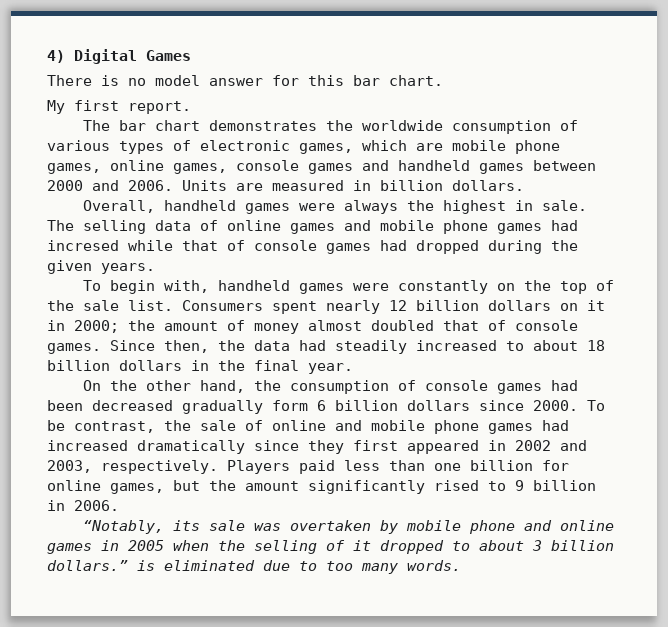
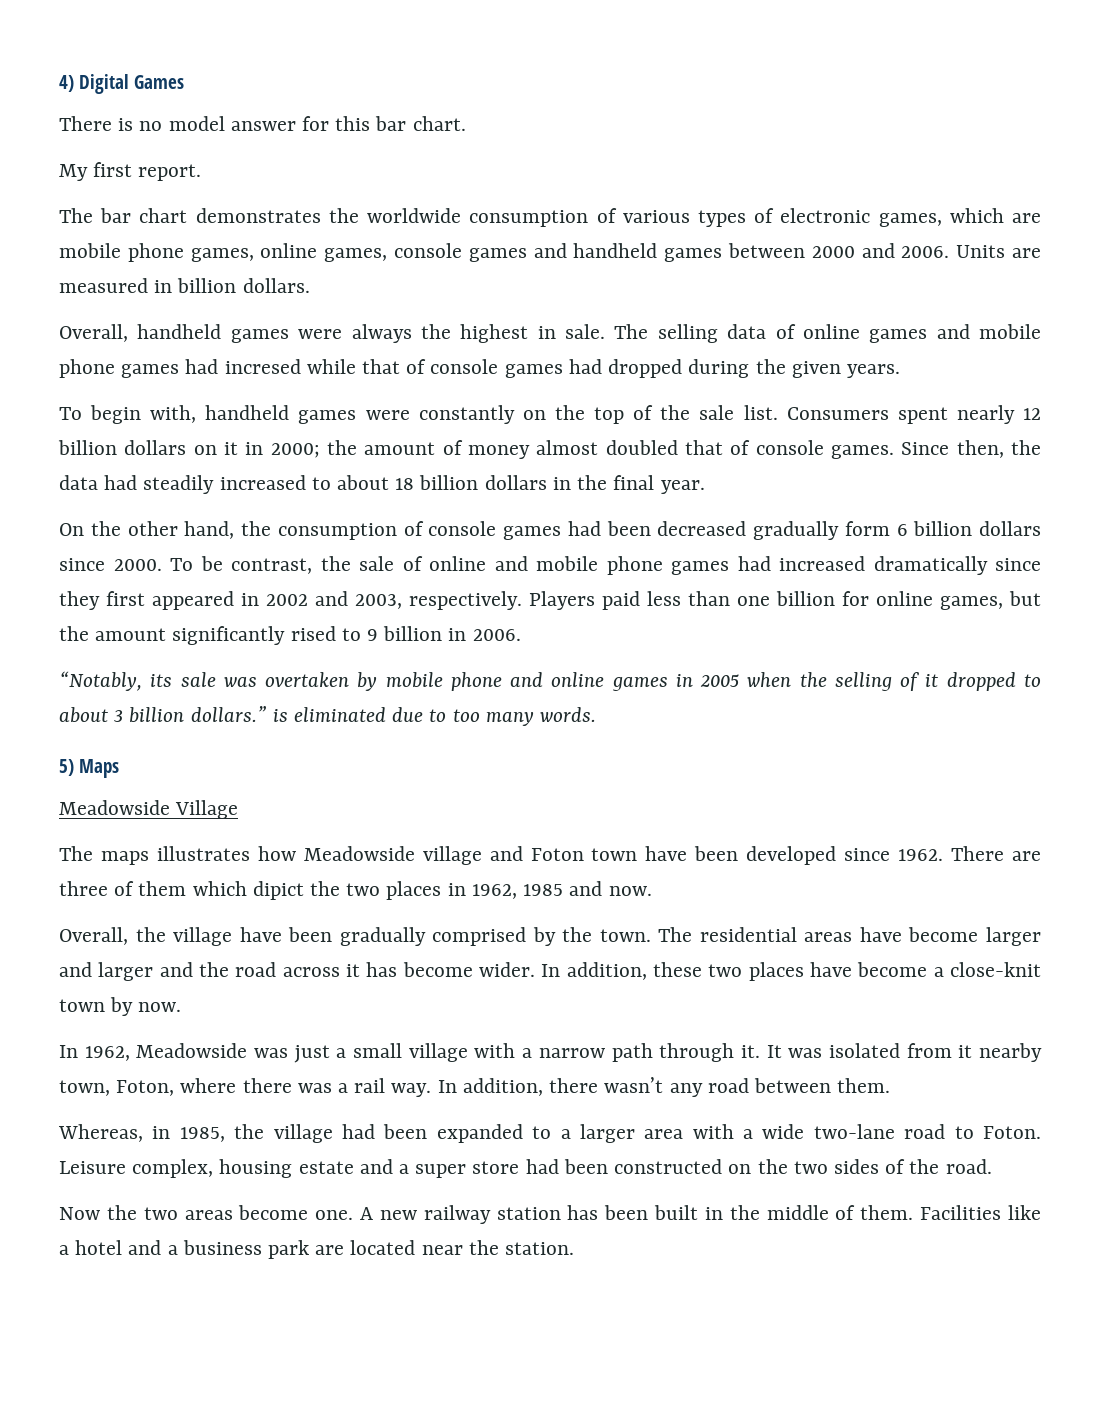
(461, 565) none -> [59,759,119,778] [59,800,239,819] [59,846,1041,865] [59,881,652,900] [59,927,1041,946] [59,962,1041,981] [59,997,182,1016] [59,1043,1043,1063] [59,1077,891,1097] [58,1124,1042,1143] [59,1159,992,1178] [59,1205,1042,1224] [59,1240,575,1259] // 5) Maps // Meadowside Village // The maps illustrates how Meadowside village and Foton town have been developed since 1962. There are three of them which dipict the two places in 1962, 1985 and now. // Overall, the village have been gradually comprised by the town. The residential areas have become larger and larger and the road across it has become wider. In addition, these two places have become a close-knit town by now. // In 1962, Meadowside was just a small village with a narrow path through it. It was isolated from it nearby town, Foton, where there was a rail way. In addition, there wasn’t any road between them. // Whereas, in 1985, the village had been expanded to a larger area with a wide two-lane road to Foton. Leisure complex, housing estate and a super store had been constructed on the two sides of the road. // Now the two areas become one. A new railway station has been built in the middle of them. Facilities like a hotel and a business park are located near the station.

